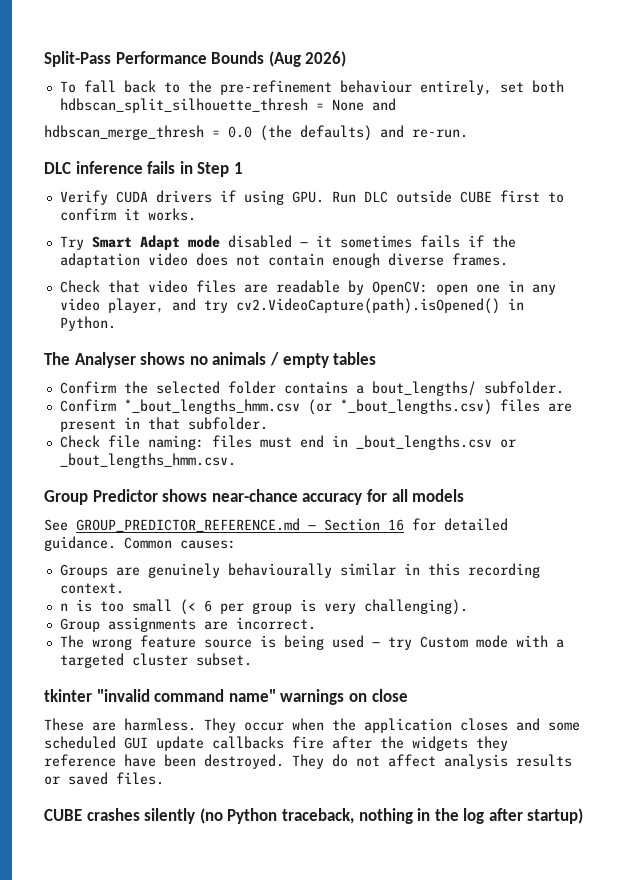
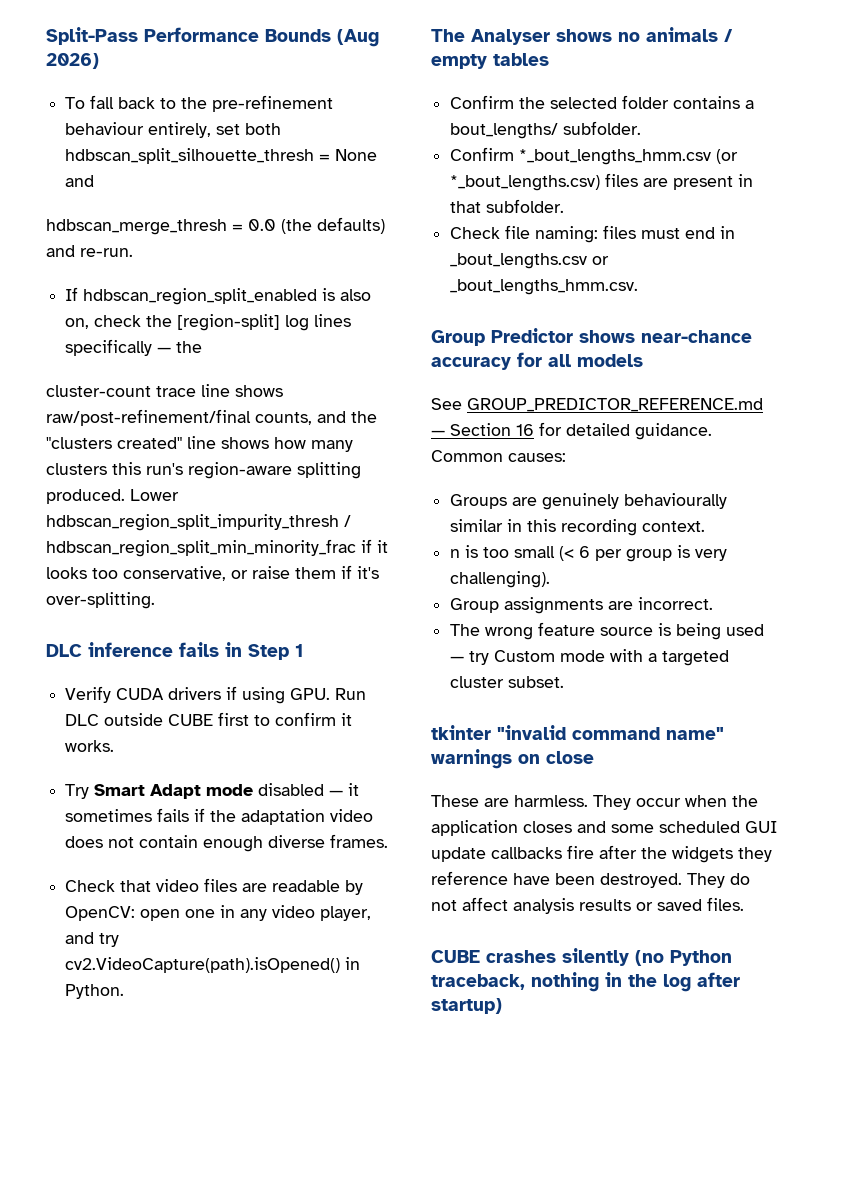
(468, 133) none -> [65,287,372,305] [65,314,352,331] [65,339,203,356] [46,384,283,397] [46,409,377,426] [46,436,353,452] [46,462,361,479] [46,489,179,504] [46,514,351,531] [46,539,388,557] [46,565,379,581] [46,592,155,609] // If hdbscan_region_split_enabled is also on, check the [region-split] log lines specifically — the // cluster-count trace line shows raw/post-refinement/final counts, and the "clusters created" line shows how many clusters this run's region-aware splitting produced. Lower hdbscan_region_split_impurity_thresh / hdbscan_region_split_min_minority_frac if it looks too conservative, or raise them if it's over-splitting.

